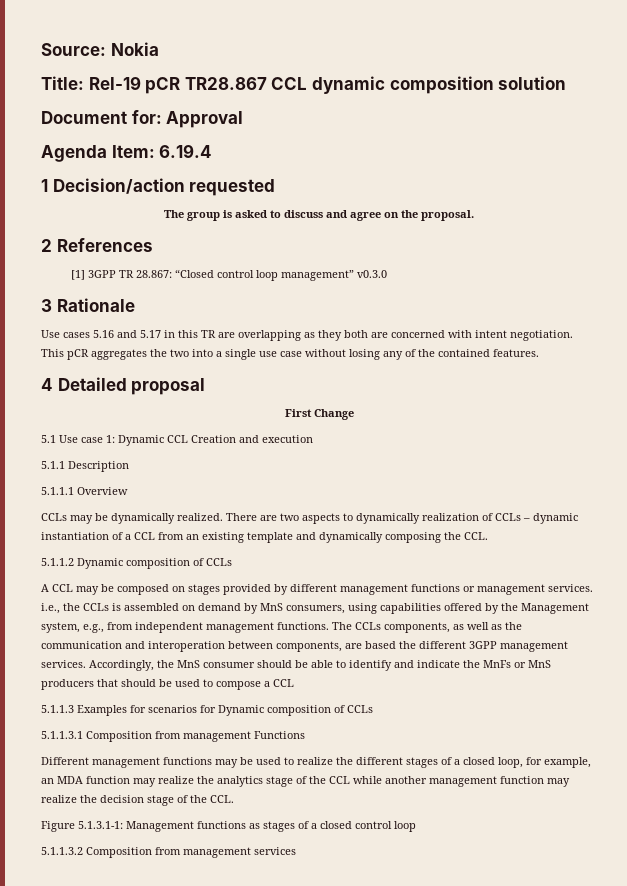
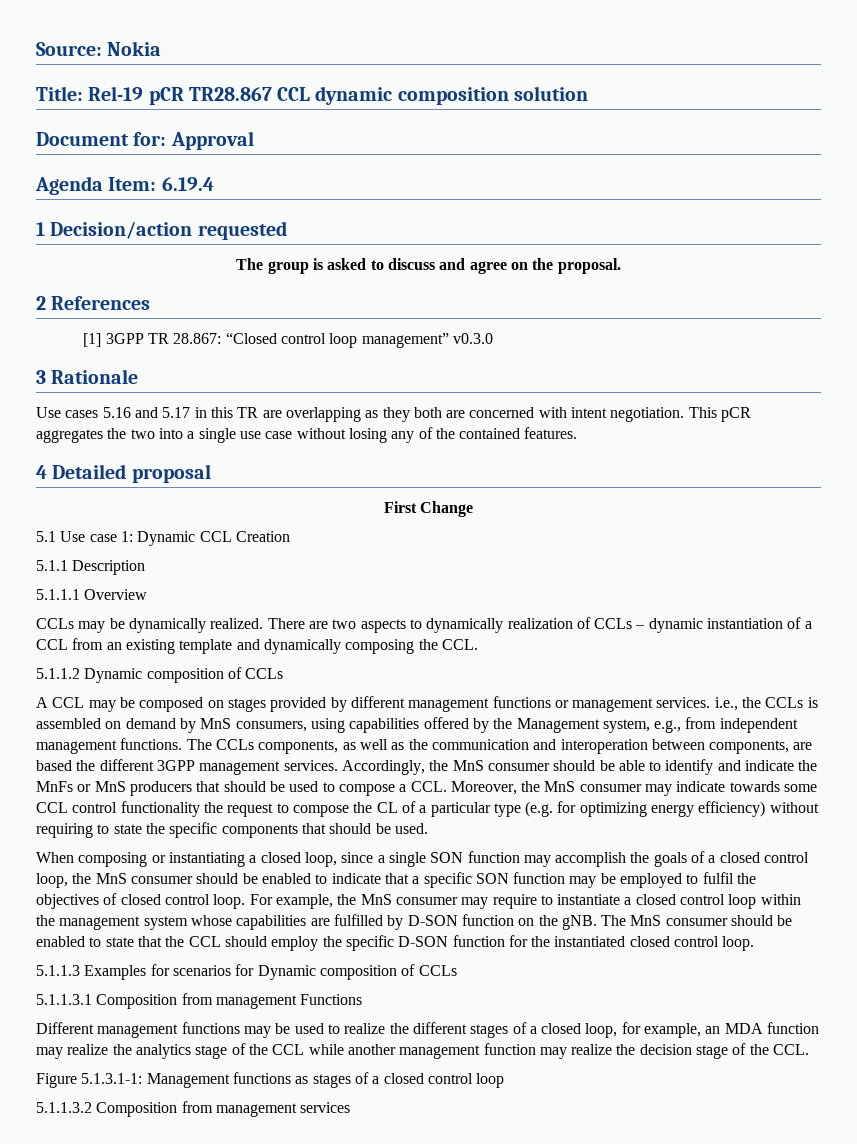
[239,435,313,443] and execution -> (290, 536) none
[273,679,294,687] CCL -> [410,781,818,796] [36,801,819,817] [36,822,428,838] [36,851,810,867] [36,872,757,888] [36,893,801,909] [36,914,793,930] [36,935,755,951] CCL. Moreover, the MnS consumer may indicate towards some CCL control functionality the request to compose the CL of a particular type (e.g. for optimizing energy efficiency) without requiring to state the specific components that should be used. // When composing or instantiating a closed loop, since a single SON function may accomplish the goals of a closed control loop, the MnS consumer should be enabled to indicate that a specific SON function may be employed to fulfil the objectives of closed control loop. For example, the MnS consumer may require to instantiate a closed control loop within the management system whose capabilities are fulfilled by D-SON function on the gNB. The MnS consumer should be enabled to state that the CCL should employ the specific D-SON function for the instantiated closed control loop.

